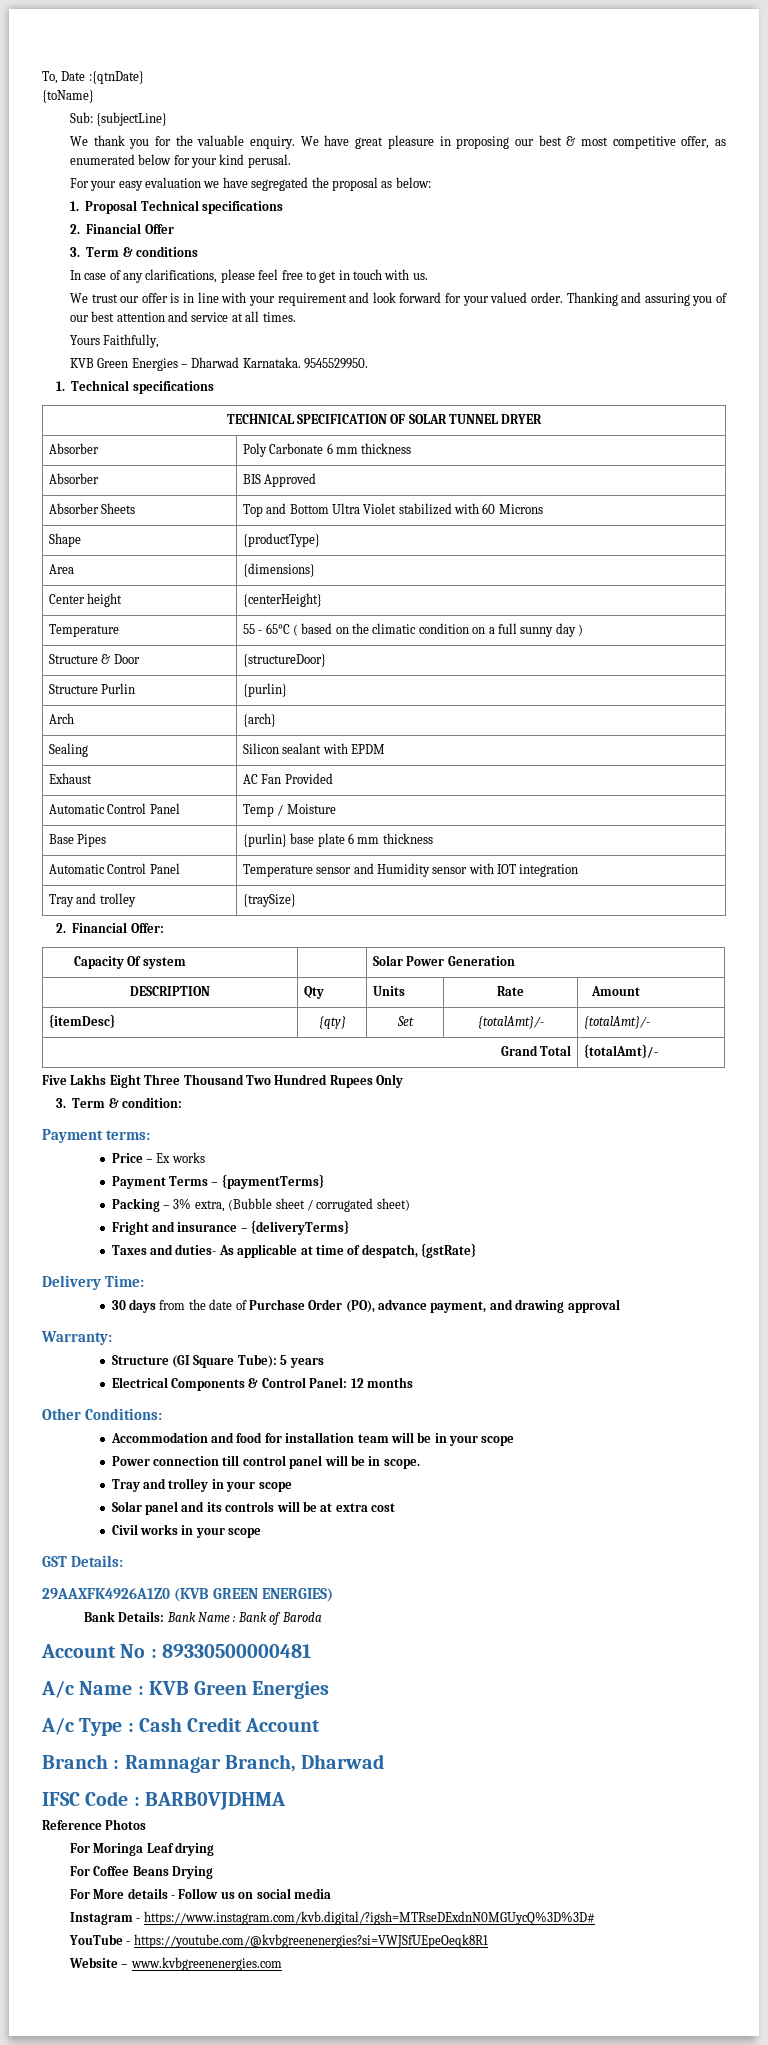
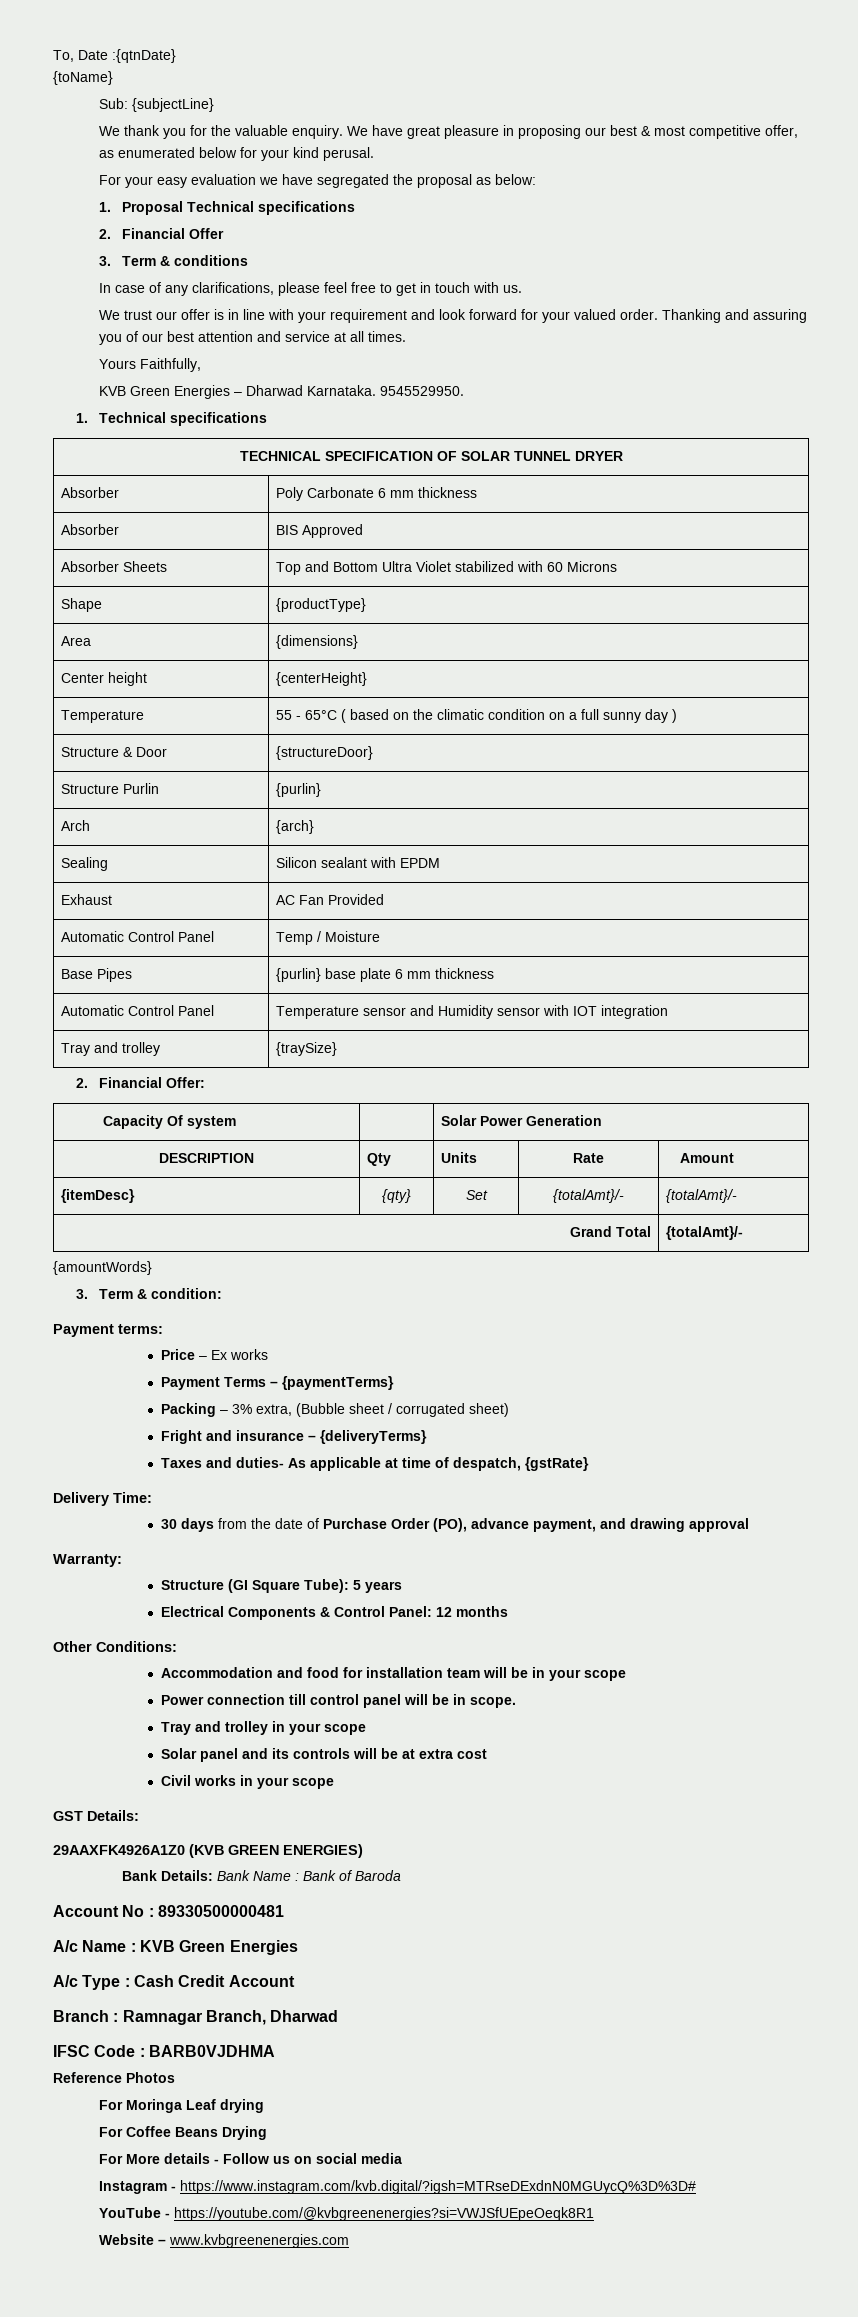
[42,1074,403,1088] Five Lakhs Eight Three Thousand Two Hundred Rupees Only -> [53,1261,152,1275] {amountWords}

